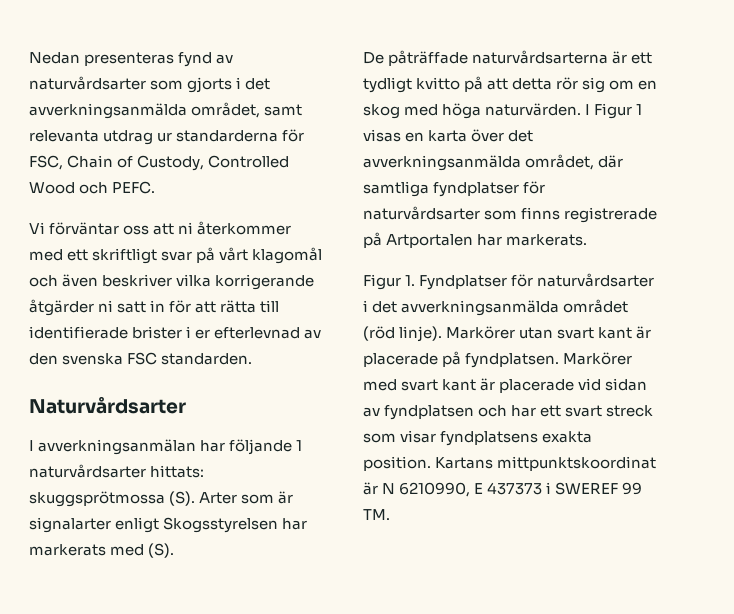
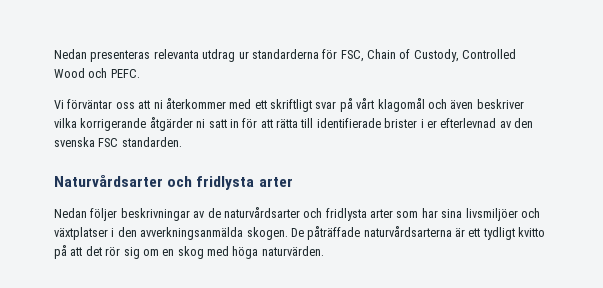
[178,52,234,67] [29,76,271,93] [29,102,303,119] fynd av naturvårdsarter som gjorts i det avverkningsanmälda området, samt -> (151, 56) none
[29,439,303,455] [29,464,205,478] [29,491,294,507] [29,517,308,533] [29,543,175,558] // I avverkningsanmälan har följande 1 naturvårdsarter hittats: skuggsprötmossa (S). Arter som är signalarter enligt Skogsstyrelsen har markerats med (S). // -> [167,176,293,190] [54,207,540,221] [54,227,288,240] och fridlysta arter // Nedan följer beskrivningar av de naturvårdsarter och fridlysta arter som har sina livsmiljöer och växtplatser i den avverkningsanmälda skogen.
[512,78,553,90] detta -> [85,246,102,256] det
[585,103,643,119] [363,129,534,142] [363,154,624,171] [363,181,546,197] [363,206,658,223] [363,232,588,248] [363,273,655,290] [363,299,629,316] [363,326,652,342] [363,351,633,368] [363,378,648,393] [363,405,654,420] [363,430,593,446] [363,456,657,471] [363,482,643,497] [363,509,390,520] I Figur 1 visas en karta över det avverkningsanmälda området, där samtliga fyndplatser för naturvårdsarter som finns registrerade på Artportalen har markerats. // Figur 1. Fyndplatser för naturvårdsarter i det avverkningsanmälda området (röd linje). Markörer utan svart kant är placerade på fyndplatsen. Markörer med svart kant är placerade vid sidan av fyndplatsen och har ett svart streck som visar fyndplatsens exakta position. Kartans mittpunktskoordinat är N 6210990, E 437373 i SWEREF 99 TM. -> (324, 251) none

